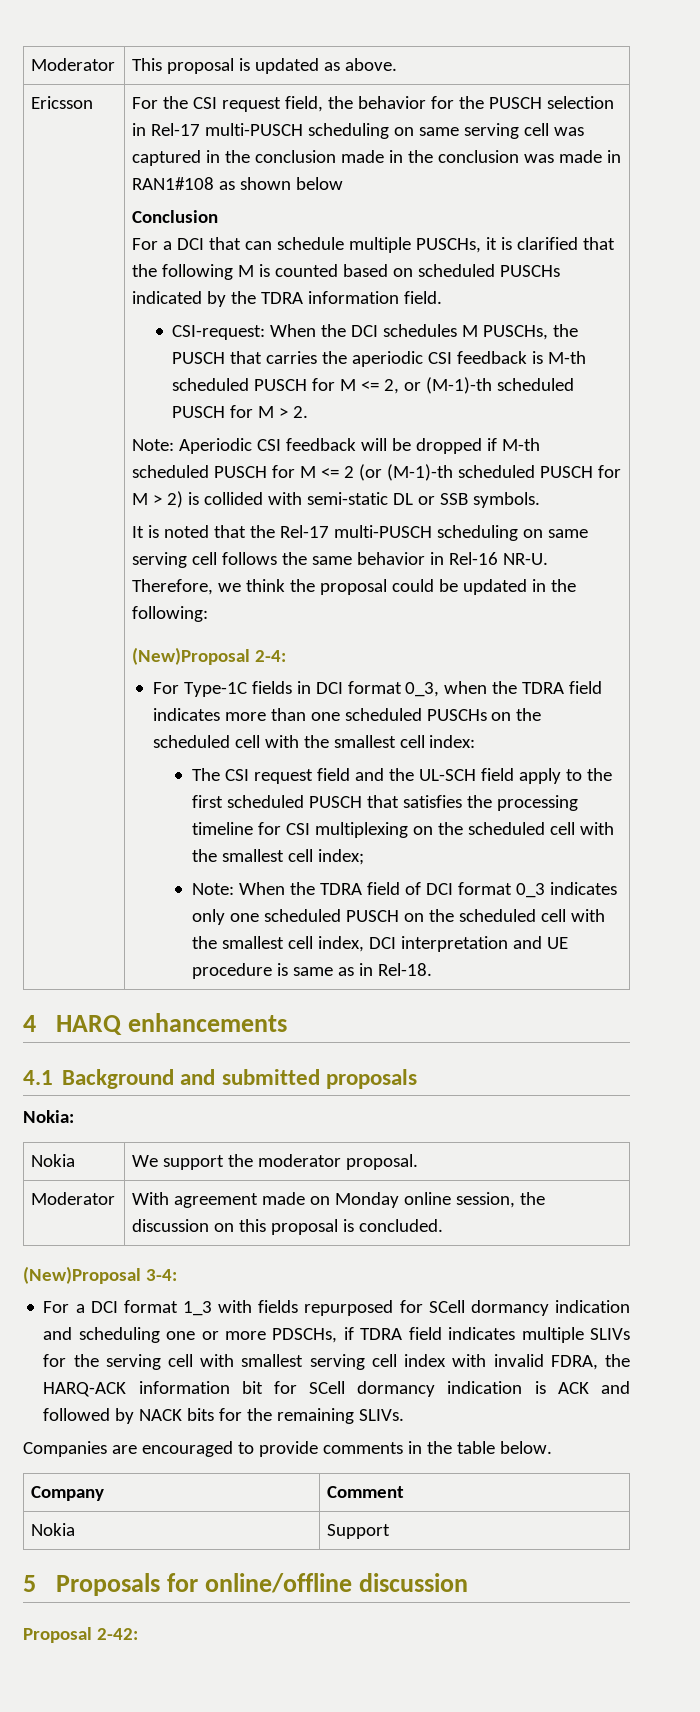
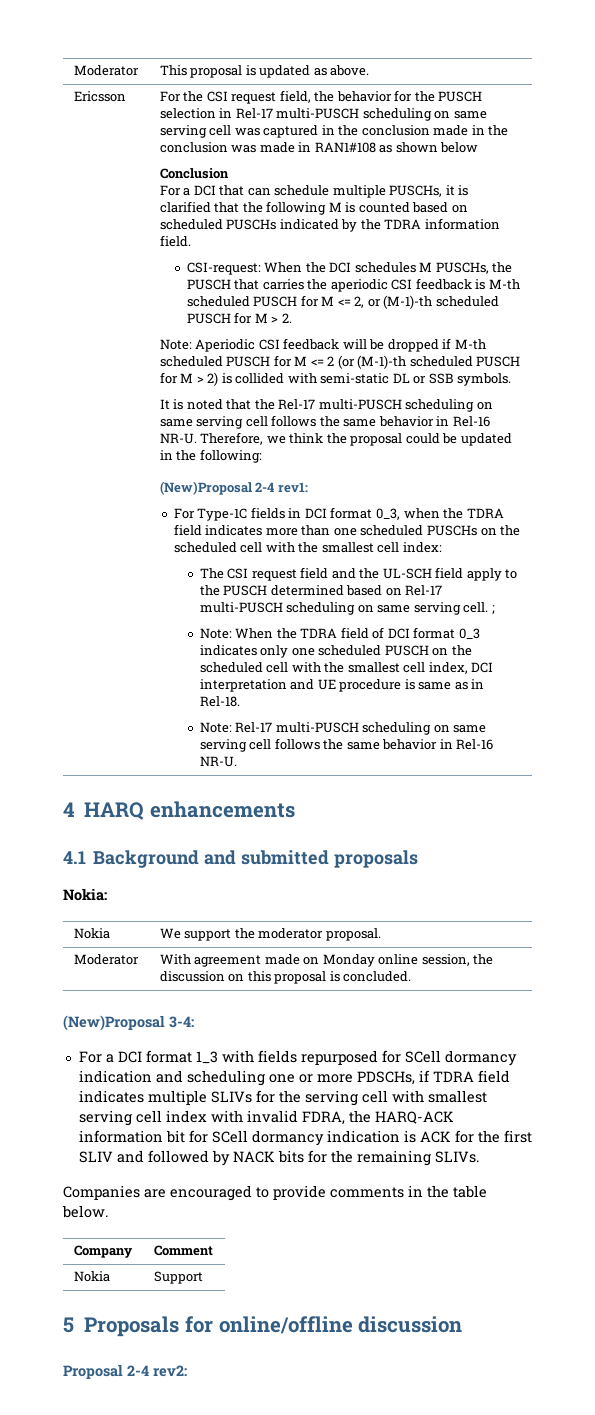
[255,650,287,662] 2-4: -> [255,482,308,493] 2-4 rev1:
[192,795,579,811] [192,822,615,838] [192,849,365,865] first scheduled PUSCH that satisfies the processing timeline for CSI multiplexing on the scheduled cell with the smallest cell index; -> [223,585,443,596] [199,602,495,615] PUSCH determined based on Rel-17 multi-PUSCH scheduling on same serving cell. ;
(433, 969) none -> [199,722,487,735] [199,738,494,752] [199,756,237,767] // Note: Rel-17 multi-PUSCH scheduling on same serving cell follows the same behavior in Rel-16 NR-U.
(589, 1388) none -> [454,1130,532,1143] [78,1151,113,1163] for the first SLIV
[96,1628,138,1640] 2-42: -> [127,1365,187,1377] 2-4 rev2:

